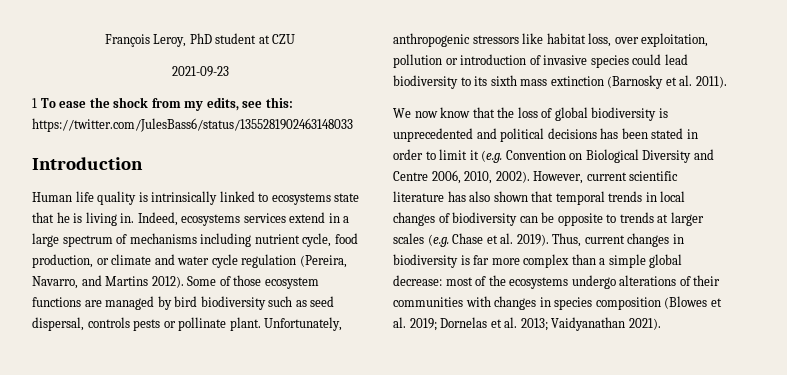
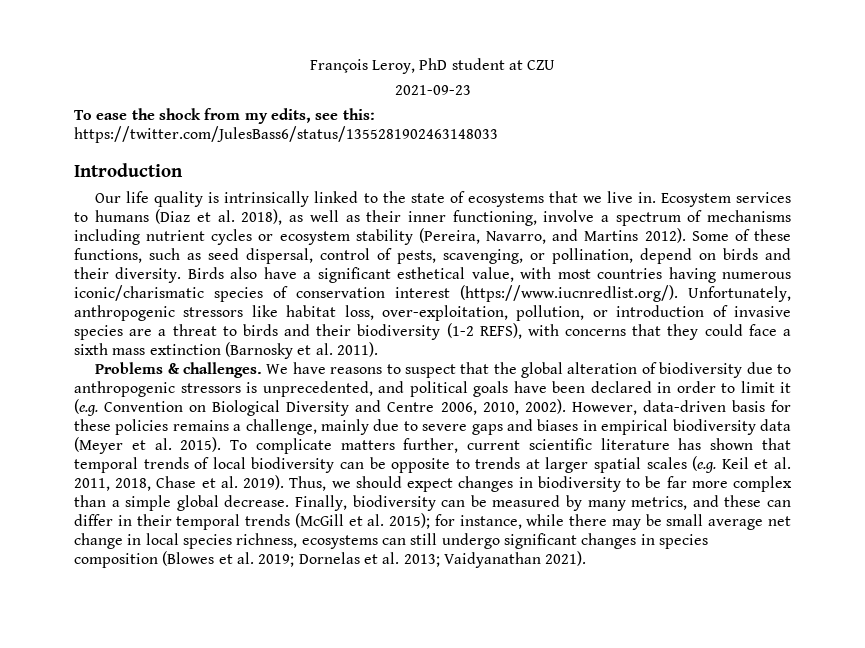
[32,98,37,108] 1 -> (471, 90) none
[32,192,72,202] Human -> [95,193,122,203] Our
[271,193,360,205] [32,212,350,226] [32,233,59,247] ecosystems state that he is living in. Indeed, ecosystems services extend in a large -> [382,191,791,207] [74,209,609,226] the state of ecosystems that we live in. Ecosystem services to humans (Diaz et al. 2018), as well as their inner functioning, involve a
[302,233,358,247] [32,254,297,268] cycle, food production, or climate and water cycle regulation -> [211,229,413,245] cycles or ecosystem stability
[233,275,319,289] [32,296,335,310] [32,317,261,331] those ecosystem functions are managed by bird biodiversity such as seed dispersal, controls pests or pollinate plant. -> [754,229,791,241] [74,248,791,264] [74,267,791,283] [74,285,678,302] these functions, such as seed dispersal, control of pests, scavenging, or pollination, depend on birds and their diversity. Birds also have a significant esthetical value, with most countries having numerous iconic/charismatic species of conservation interest (https://www.iucnredlist.org/).
[614,33,709,47] [393,54,442,68] over exploitation, pollution -> [382,305,585,321] over-exploitation, pollution,
[632,54,688,65] [393,75,488,89] could lead biodiversity to its -> [129,323,791,340] are a threat to birds and their biodiversity (1-2 REFS), with concerns that they could face a
[393,107,668,121] [393,128,684,142] We now know that the loss of global biodiversity is unprecedented and political decisions has been stated -> [95,362,791,378] [74,381,652,397] Problems & challenges. We have reasons to suspect that the global alteration of biodiversity due to anthropogenic stressors is unprecedented, and political goals have been declared
(584, 177) none -> [642,400,792,412] [74,419,791,435] [74,437,459,454] data-driven basis for these policies remains a challenge, mainly due to severe gaps and biases in empirical biodiversity data (Meyer et al. 2015). To complicate matters further,
[469,191,491,202] also -> (702, 444) none
[645,191,686,202] [393,212,450,226] in local changes of -> [194,457,246,469] of local
(704, 219) none -> [594,457,642,473] spatial
(449, 240) none -> [721,457,791,469] [74,478,152,491] Keil et al. 2011, 2018,
[584,235,625,244] current -> [331,476,454,492] we should expect
[460,255,470,265] is -> [626,476,662,488] to be
[393,275,721,289] [393,296,491,307] decrease: most of the ecosystems undergo alterations of their communities with -> [224,495,792,511] [74,513,791,530] [74,533,577,549] decrease. Finally, biodiversity can be measured by many metrics, and these can differ in their temporal trends (McGill et al. 2015); for instance, while there may be small average net change in local species richness, ecosystems can still undergo significant

